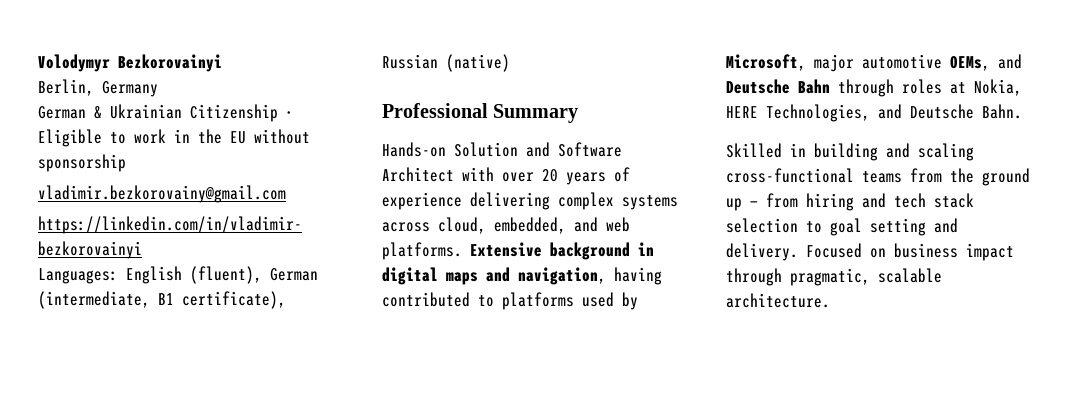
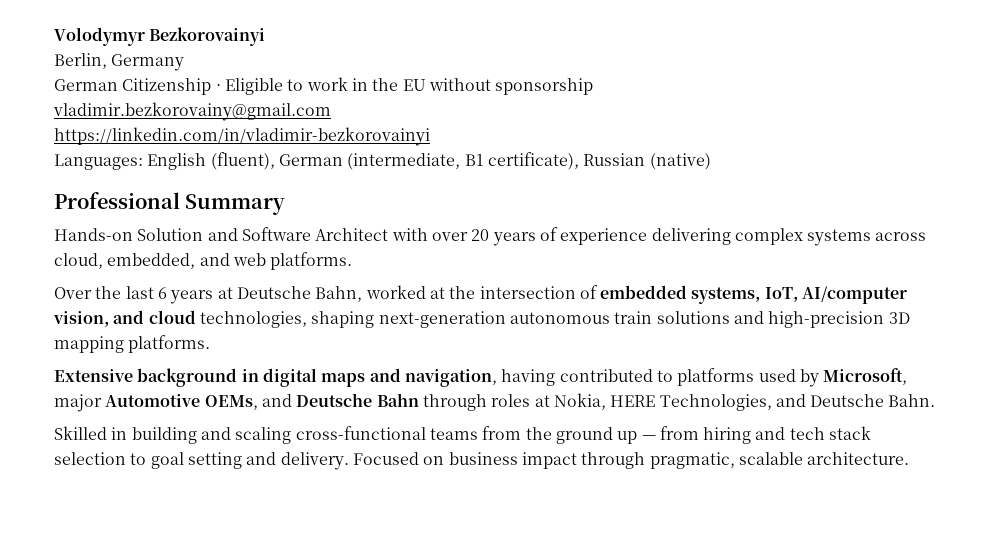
[94,104,182,119] & Ukrainian -> (118, 85) none
(462, 251) none -> [54,285,908,304] [53,310,910,328] [54,335,211,353] // Over the last 6 years at Deutsche Bahn, worked at the intersection of embedded systems, IoT, AI/computer vision, and cloud technologies, shaping next-generation autonomous train solutions and high-precision 3D mapping platforms. //
[862,54,942,69] automotive -> [105,394,201,407] Automotive

